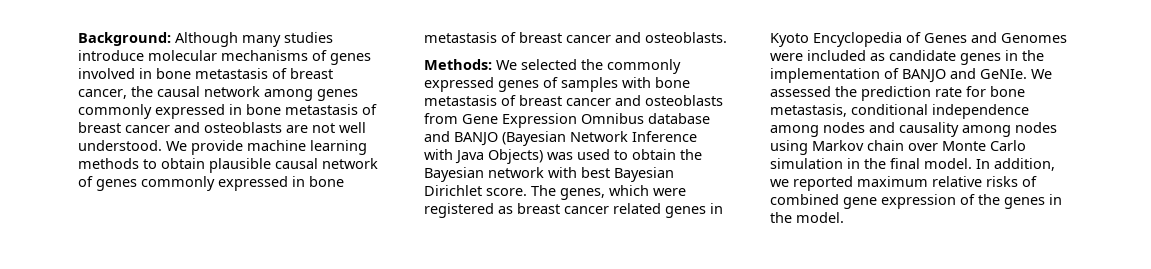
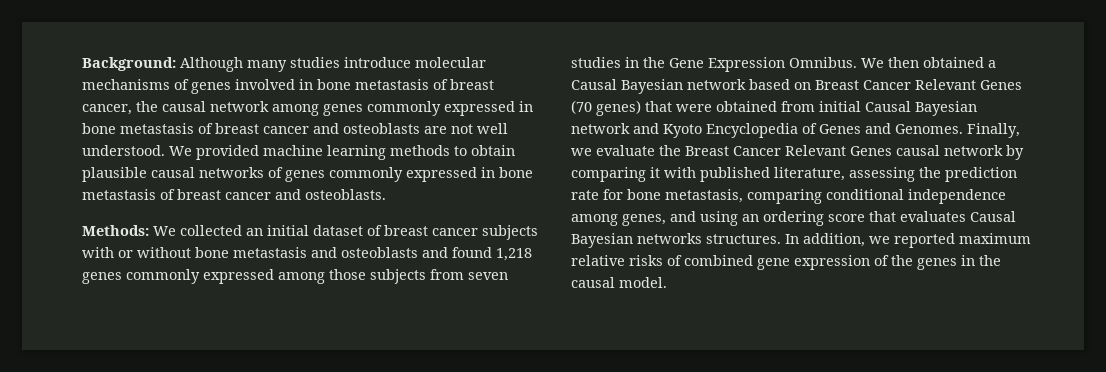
[191,140,243,155] provide -> [196,145,259,160] provided
[322,158,378,169] network -> [199,167,264,178] networks
[521,59,681,74] [424,77,690,92] [424,95,723,106] [424,113,710,128] [424,131,697,146] [424,149,702,164] [424,167,674,182] [424,185,686,200] [424,203,723,218] selected the commonly expressed genes of samples with bone metastasis of breast cancer and osteoblasts from Gene Expression Omnibus database and BANJO (Bayesian Network Inference with Java Objects) was used to obtain the Bayesian network with best Bayesian Dirichlet score. The genes, which were registered as breast cancer related genes in -> [180,225,538,240] [82,247,532,261] [82,269,508,284] [571,57,996,72] [571,79,1022,94] [571,100,977,116] [571,123,659,134] collected an initial dataset of breast cancer subjects with or without bone metastasis and osteoblasts and found 1,218 genes commonly expressed among those subjects from seven studies in the Gene Expression Omnibus. We then obtained a Causal Bayesian network based on Breast Cancer Relevant Genes (70 genes) that were obtained from initial Causal Bayesian network and
[1001,33,1067,43] [770,50,1044,65] [770,68,1052,83] [770,86,831,97] Genomes were included as candidate genes in the implementation of BANJO and GeNIe. We assessed -> [895,123,1020,138] [571,145,1024,160] [571,167,915,182] Genomes. Finally, we evaluate the Breast Cancer Relevant Genes causal network by comparing it with published literature, assessing
(847, 110) none -> [747,189,822,204] comparing
[823,122,1057,137] [770,140,1026,155] [770,158,972,169] nodes and causality among nodes using Markov chain over Monte Carlo simulation in the final model. -> [622,211,1016,226] [571,233,781,248] genes, and using an ordering score that evaluates Causal Bayesian networks structures.
(792, 217) none -> [571,277,615,288] causal

